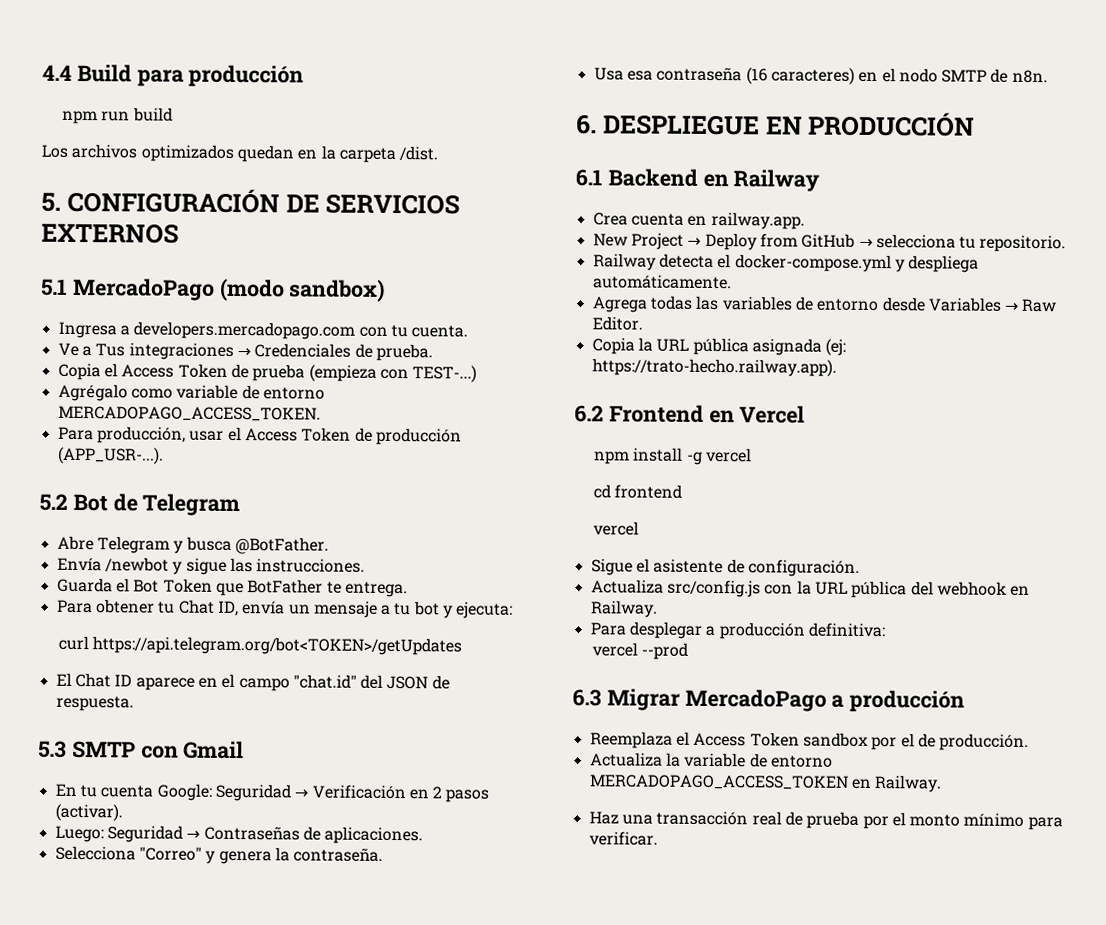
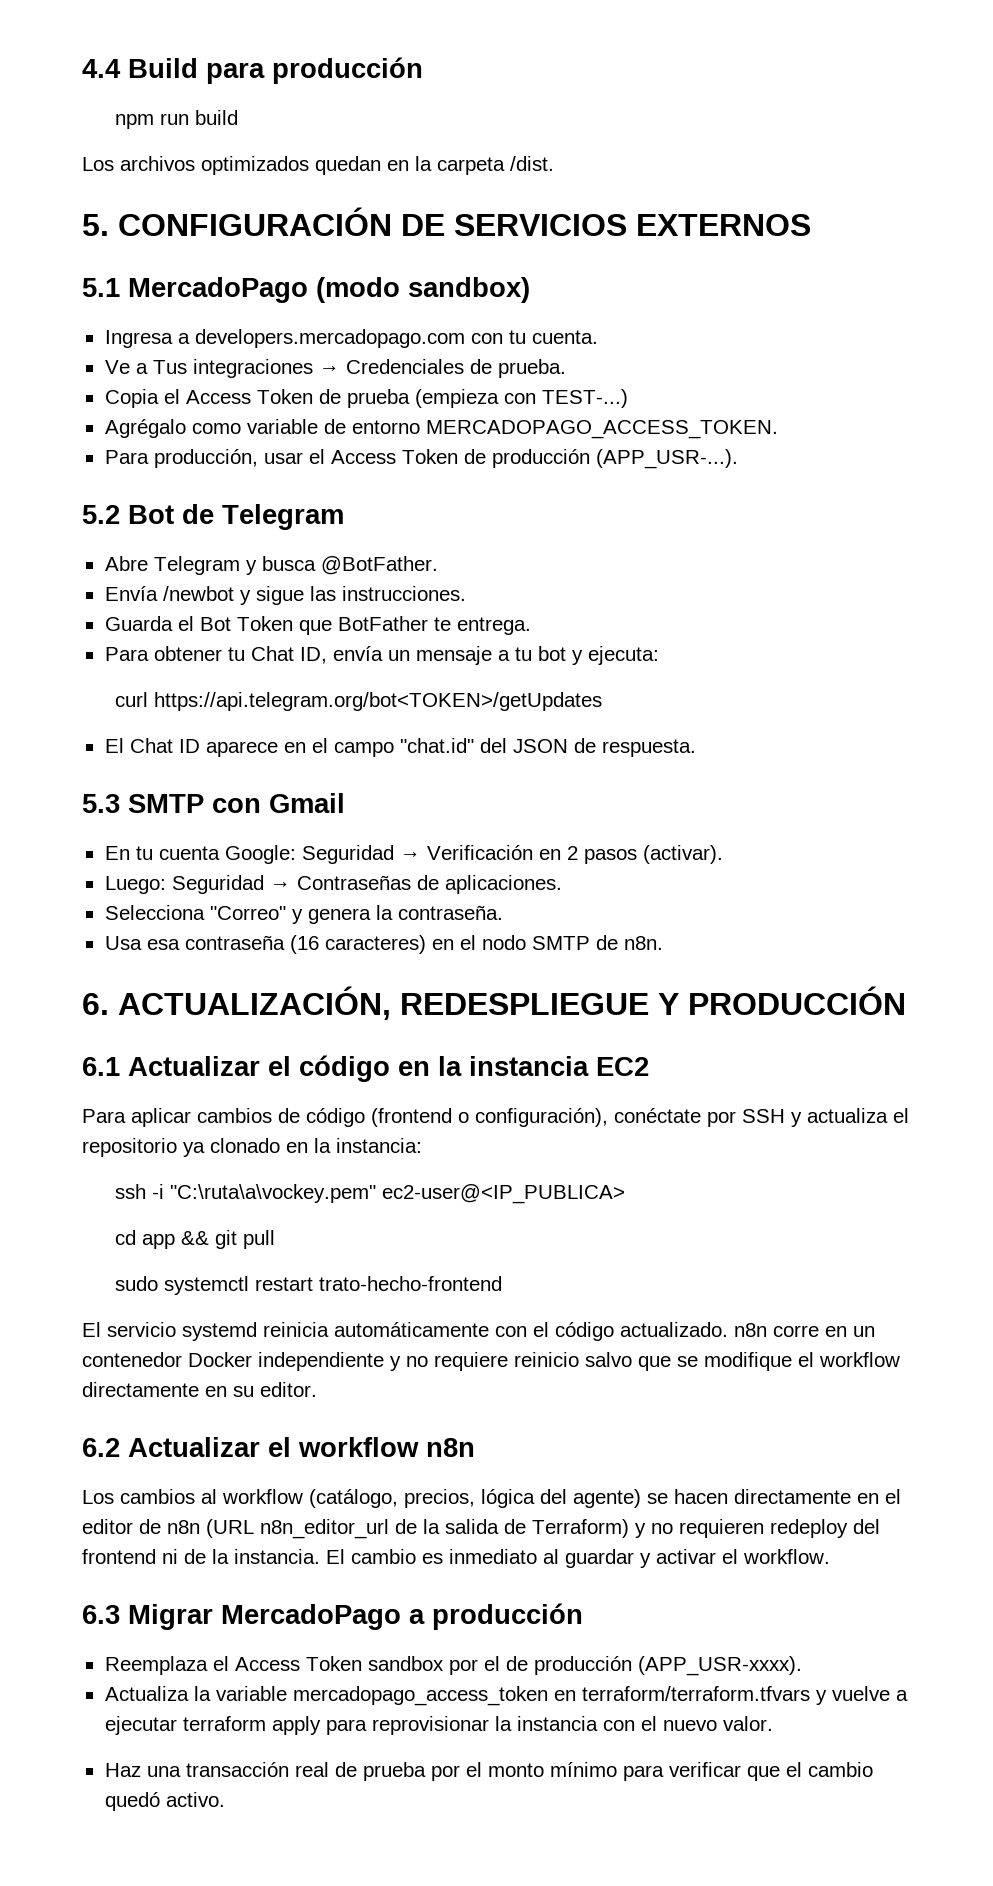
[602,114,803,136] DESPLIEGUE EN -> [118,986,679,1020] ACTUALIZACIÓN, REDESPLIEGUE Y
[607,168,821,192] [592,211,805,230] [592,232,1067,253] [592,253,980,273] [592,274,732,290] [591,295,1058,313] [591,316,643,331] [591,337,847,356] [591,358,837,377] [574,404,806,424] [592,447,752,465] [592,484,683,499] [592,521,639,536] [590,558,860,577] [590,579,1031,599] [590,600,658,618] [589,621,885,640] [591,642,689,660] Backend en Railway // Crea cuenta en railway.app. // New Project → Deploy from GitHub → selecciona tu repositorio. // Railway detecta el docker-compose.yml y despliega automáticamente. // Agrega todas las variables de entorno desde Variables → Raw Editor. // Copia la URL pública asignada (ej: https://trato-hecho.railway.app). // 6.2 Frontend en Vercel // npm install -g vercel // cd frontend // vercel // Sigue el asistente de configuración. // Actualiza src/config.js con la URL pública del webhook en Railway. // Para desplegar a producción definitiva: // vercel --prod -> [128,1055,649,1082] [82,1108,909,1127] [82,1138,422,1157] [115,1184,626,1204] [115,1230,276,1249] [115,1276,503,1295] [82,1322,875,1341] [82,1352,900,1371] [82,1382,317,1397] [82,1437,475,1457] [82,1489,901,1508] [82,1519,880,1539] [82,1549,830,1568] Actualizar el código en la instancia EC2 // Para aplicar cambios de código (frontend o configuración), conéctate por SSH y actualiza el repositorio ya clonado en la instancia: // ssh -i "C:\ruta\a\vockey.pem" ec2-user@<IP_PUBLICA> // cd app && git pull // sudo systemctl restart trato-hecho-frontend // El servicio systemd reinicia automáticamente con el código actualizado. n8n corre en un contenedor Docker independiente y no requiere reinicio salvo que se modifique el workflow directamente en su editor. // 6.2 Actualizar el workflow n8n // Los cambios al workflow (catálogo, precios, lógica del agente) se hacen directamente en el editor de n8n (URL n8n_editor_url de la salida de Terraform) y no requieren redeploy del frontend ni de la instancia. El cambio es inmediato al guardar y activar el workflow.
[939,733,1030,751] producción. -> [533,1656,802,1676] producción (APP_USR-xxxx).
[749,753,833,768] [588,774,943,793] de entorno MERCADOPAGO_ACCESS_TOKEN en Railway. -> [292,1686,908,1706] [104,1716,773,1735] mercadopago_access_token en terraform/terraform.tfvars y vuelve a ejecutar terraform apply para reprovisionar la instancia con el nuevo valor.
[588,831,658,846] verificar. -> [668,1762,873,1781] [104,1792,225,1811] verificar que el cambio quedó activo.

